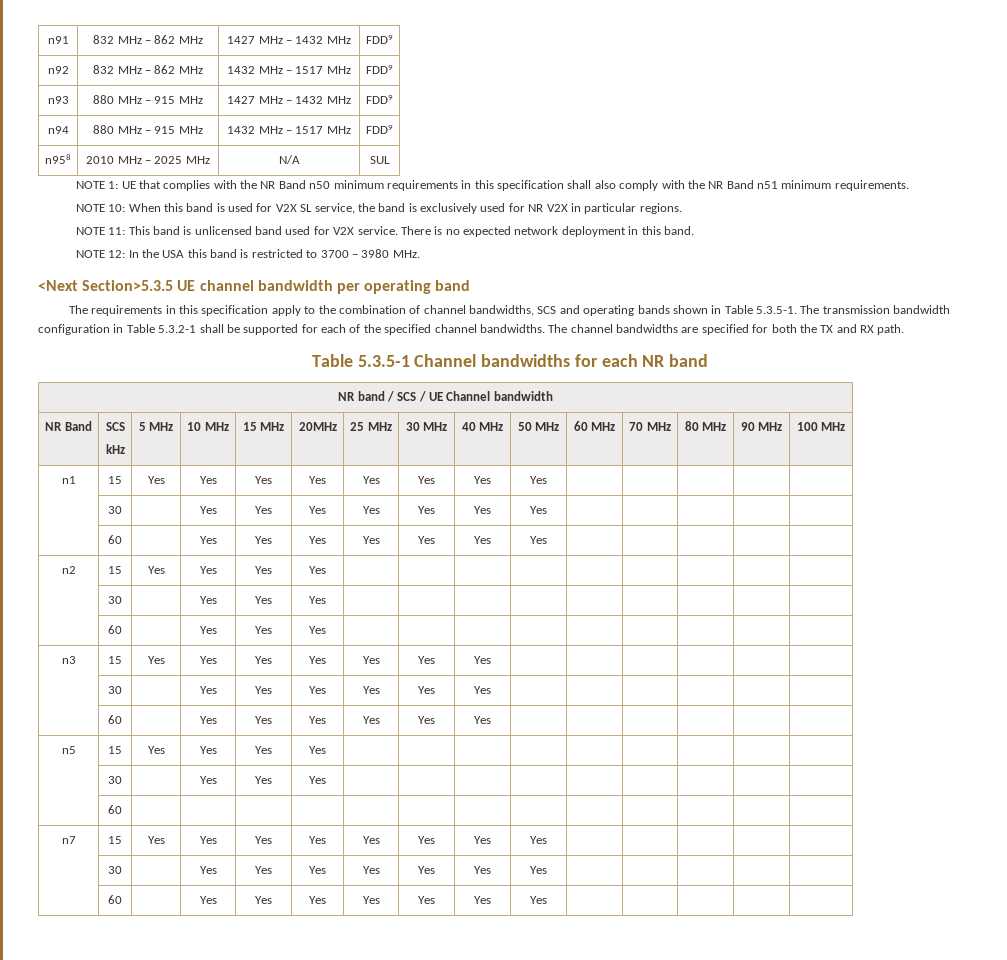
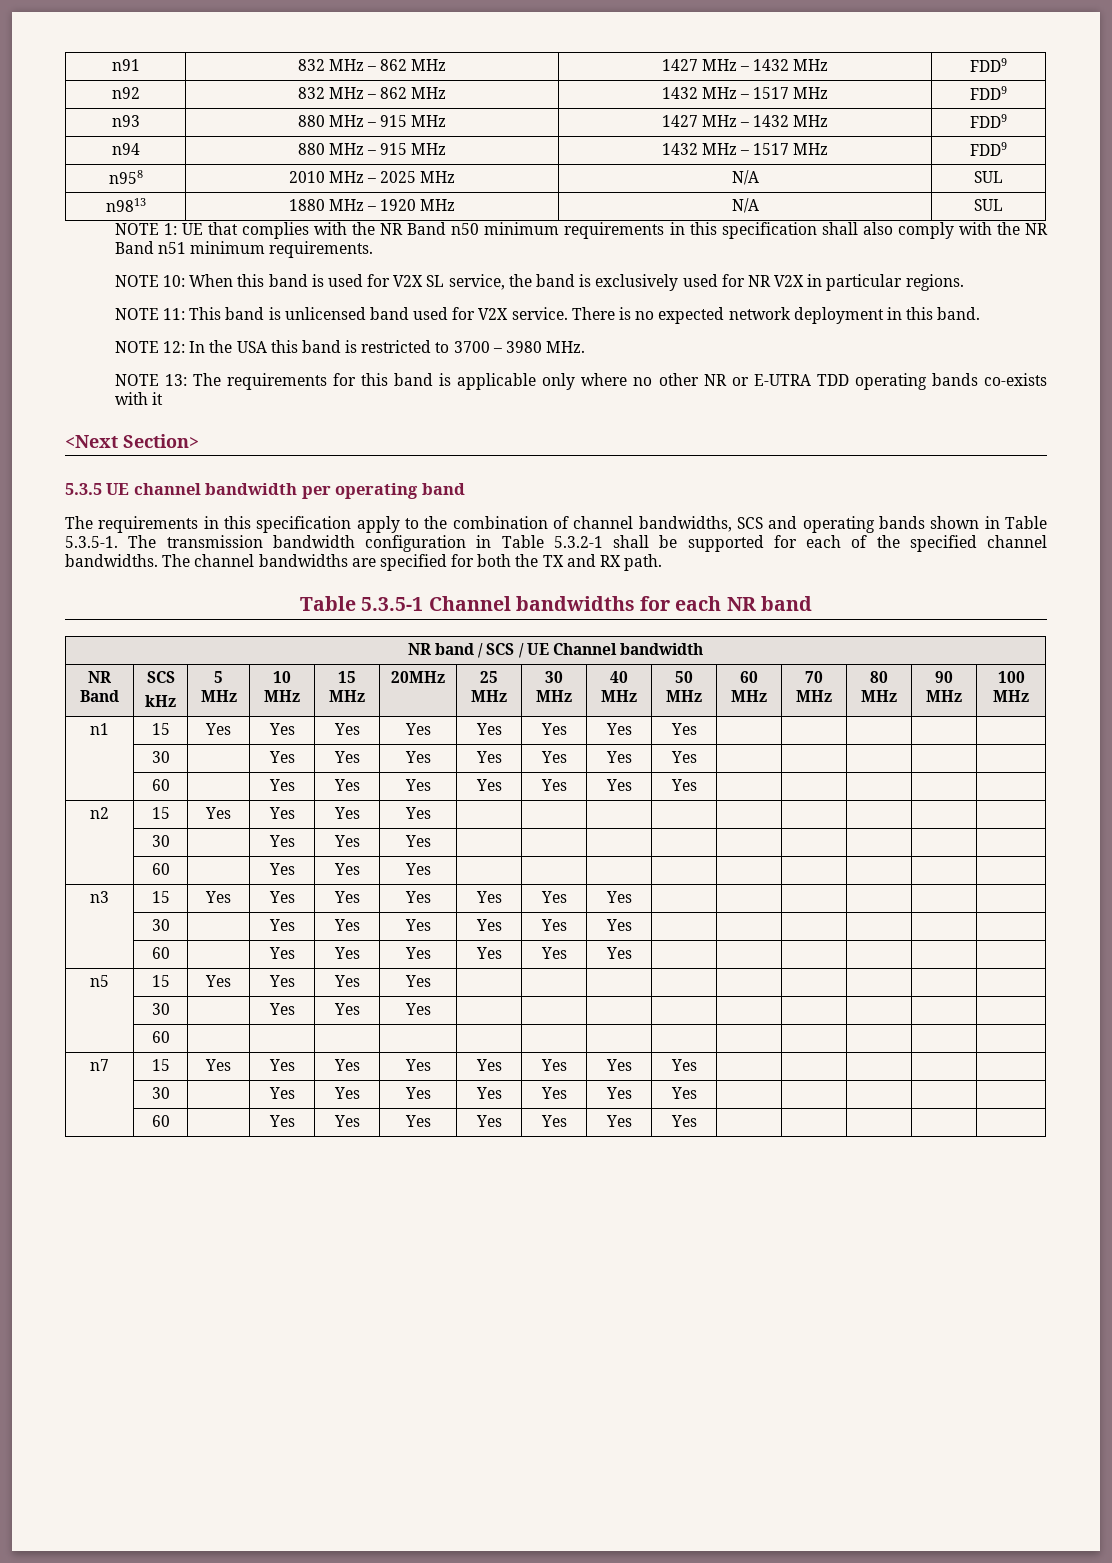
(390, 160) none -> [105,198,146,212] [288,199,456,211] [731,198,759,213] [974,199,1003,211] // n9813 | 1880 MHz – 1920 MHz | N/A | SUL
(420, 254) none -> [114,373,1047,390] [114,392,163,405] // NOTE 13: The requirements for this band is applicable only where no other NR or E-UTRA TDD operating bands co-exists with it
[82,280,174,291] Section>5.3.5 -> [123,434,199,448] [65,483,102,495] Section> // 5.3.5

